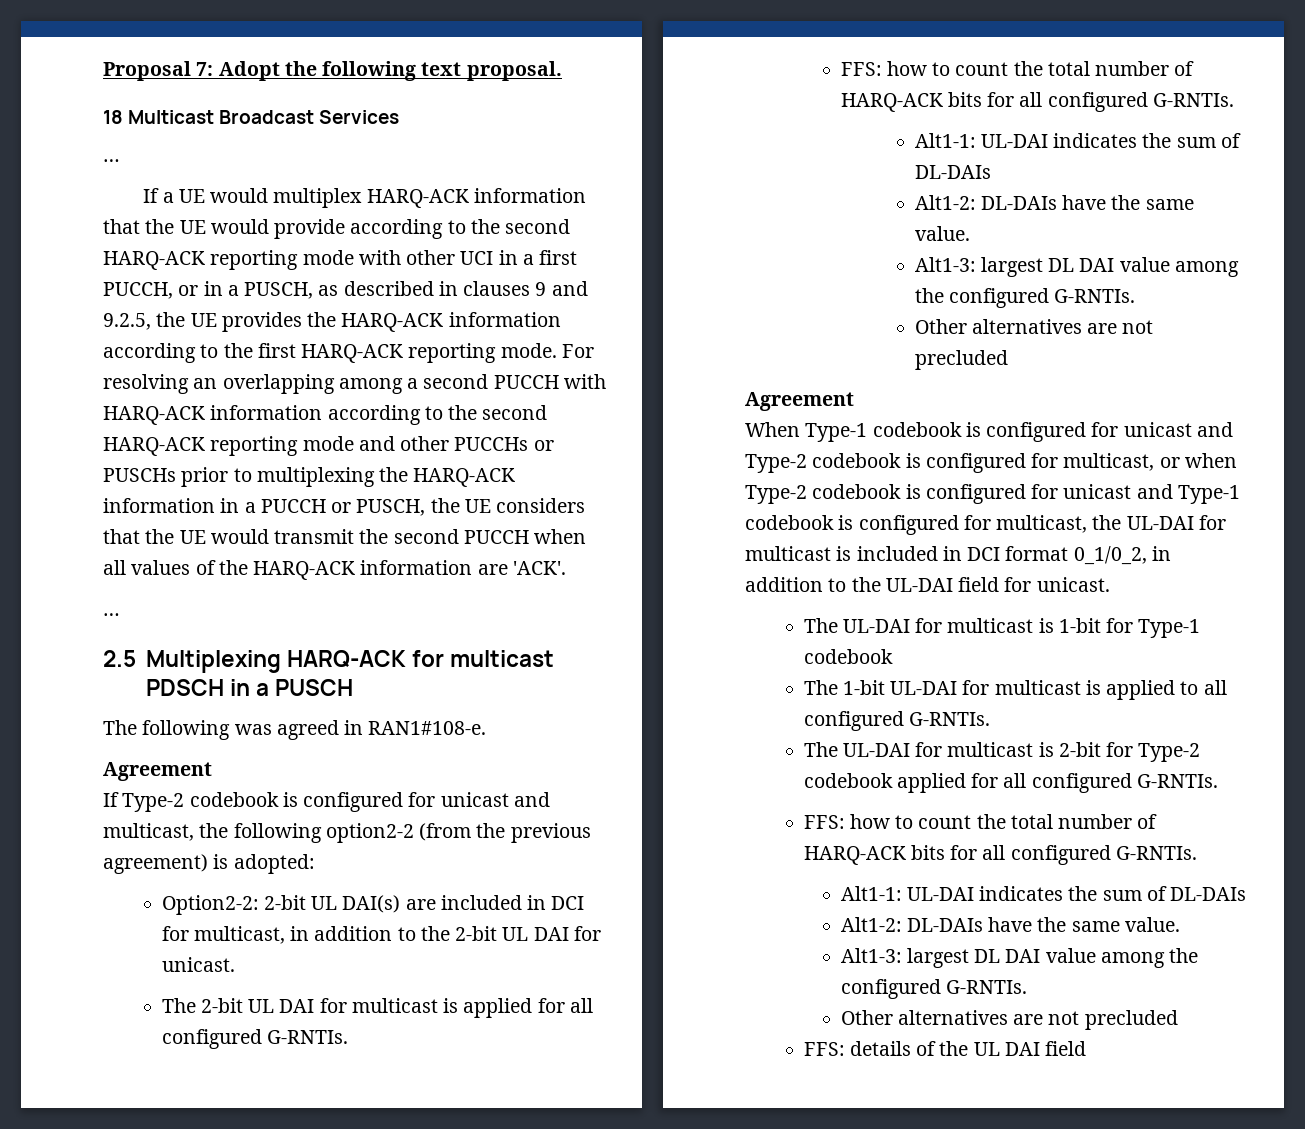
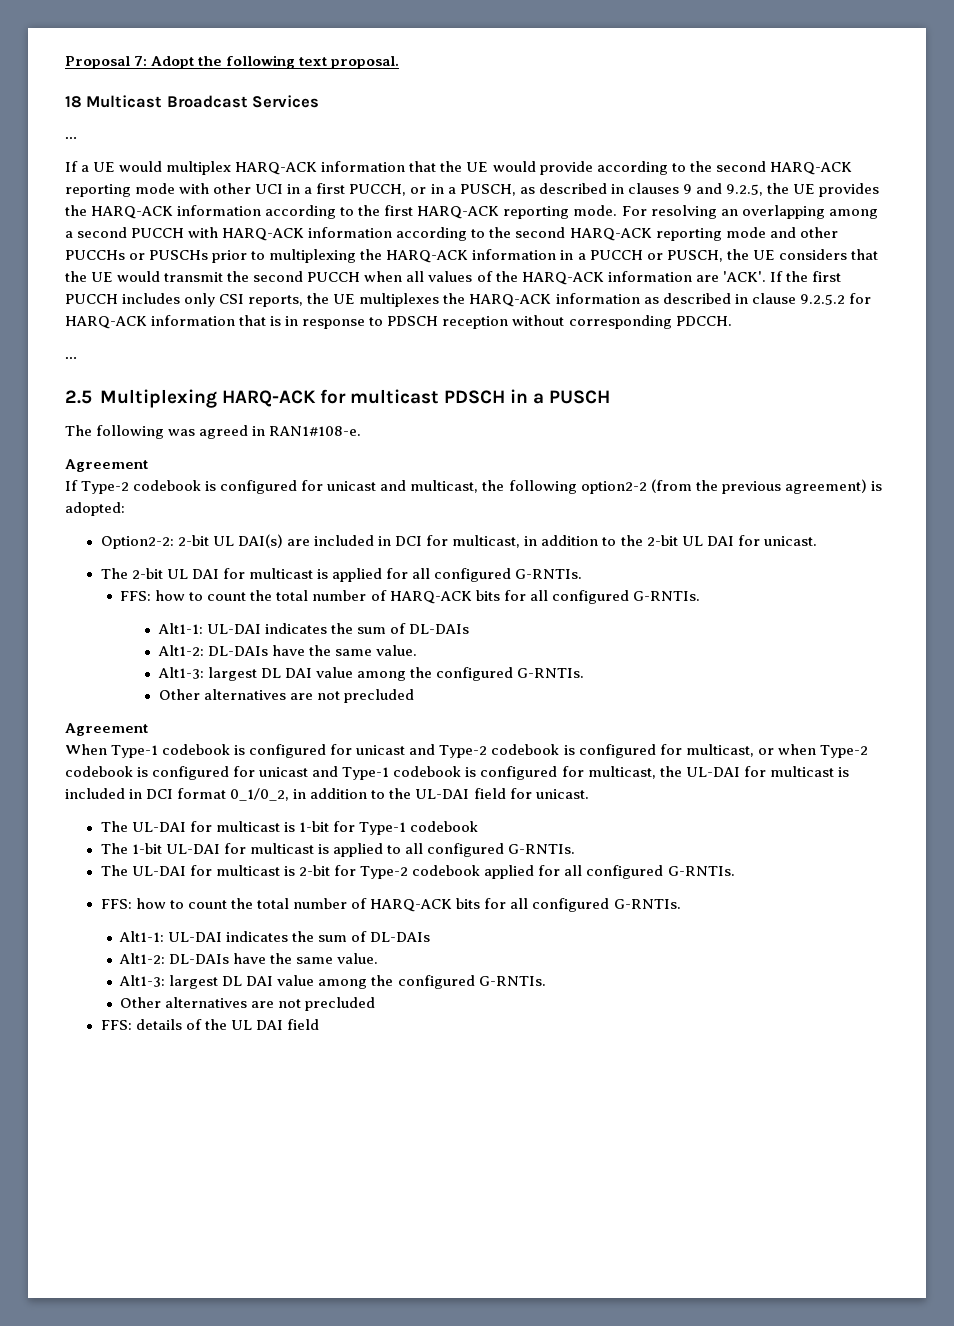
(566, 568) none -> [769,271,841,282] [65,293,871,307] [65,315,732,329] If the first PUCCH includes only CSI reports, the UE multiplexes the HARQ-ACK information as described in clause 9.2.5.2 for HARQ-ACK information that is in response to PDSCH reception without corresponding PDCCH.

